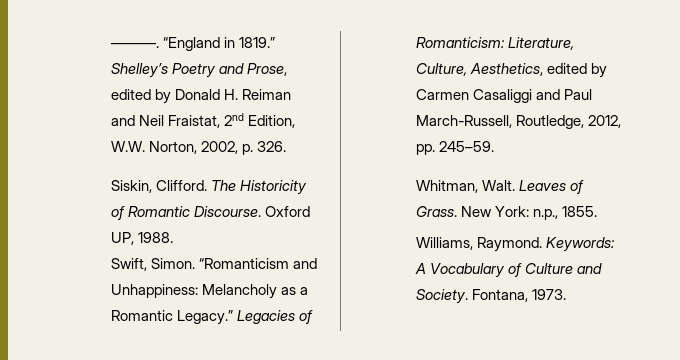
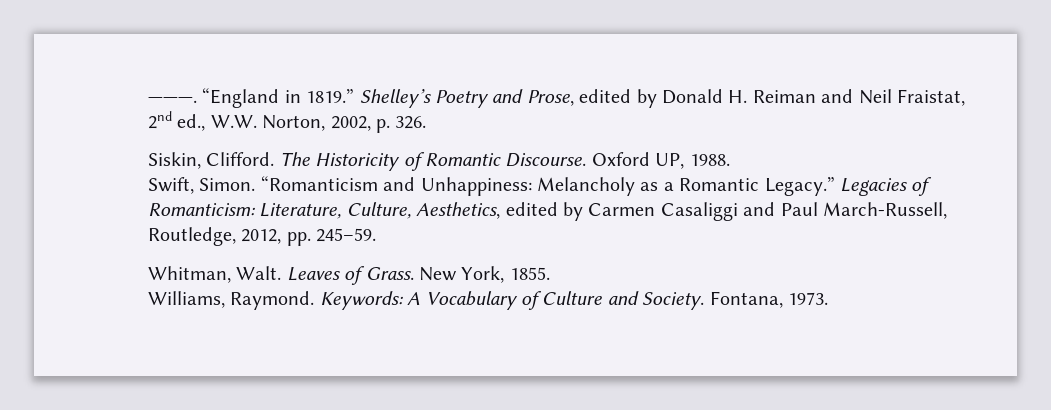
[248,115,296,128] Edition, -> [177,114,206,131] ed.,
[495,206,559,220] York: n.p., -> [461,266,505,283] York,

